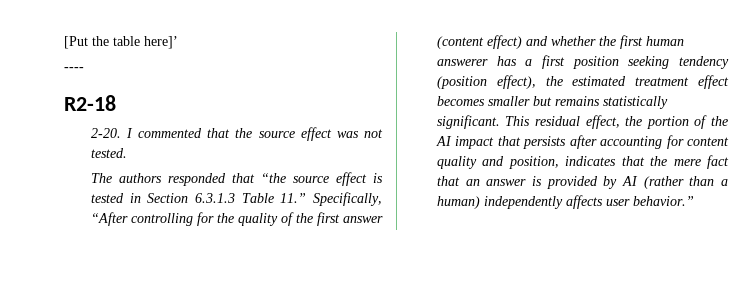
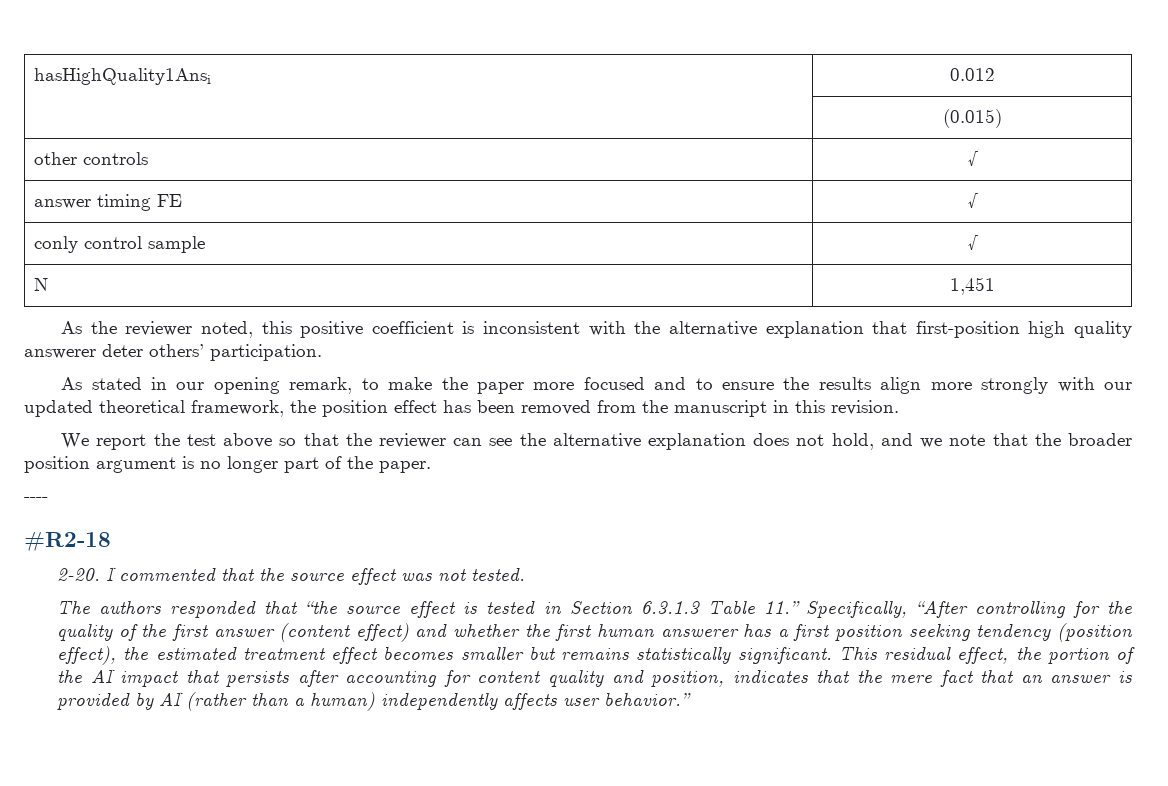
[64,36,178,49] [Put the table here]’ -> [34,68,212,85] [949,68,995,81] [942,109,1002,128] [34,152,149,165] [967,151,978,166] [34,194,183,211] [967,193,978,208] [34,236,206,253] [967,235,978,250] [34,278,49,291] [949,277,995,295] [61,321,1133,338] [24,344,322,361] [61,377,1132,394] [24,400,899,417] [61,433,1132,450] [24,456,431,473] hasHighQuality1Ansi | 0.012 // | (0.015) // other controls | √ // answer timing FE | √ // conly control sample | √ // N | 1,451 // As the reviewer noted, this positive coefficient is inconsistent with the alternative explanation that first-position high quality answerer deter others’ participation. // As stated in our opening remark, to make the paper more focused and to ensure the results align more strongly with our updated theoretical framework, the position effect has been removed from the manuscript in this revision. // We report the test above so that the reviewer can see the alternative explanation does not hold, and we note that the broader position argument is no longer part of the paper.
[64,95,116,111] R2-18 -> [24,532,111,552] #R2-18

